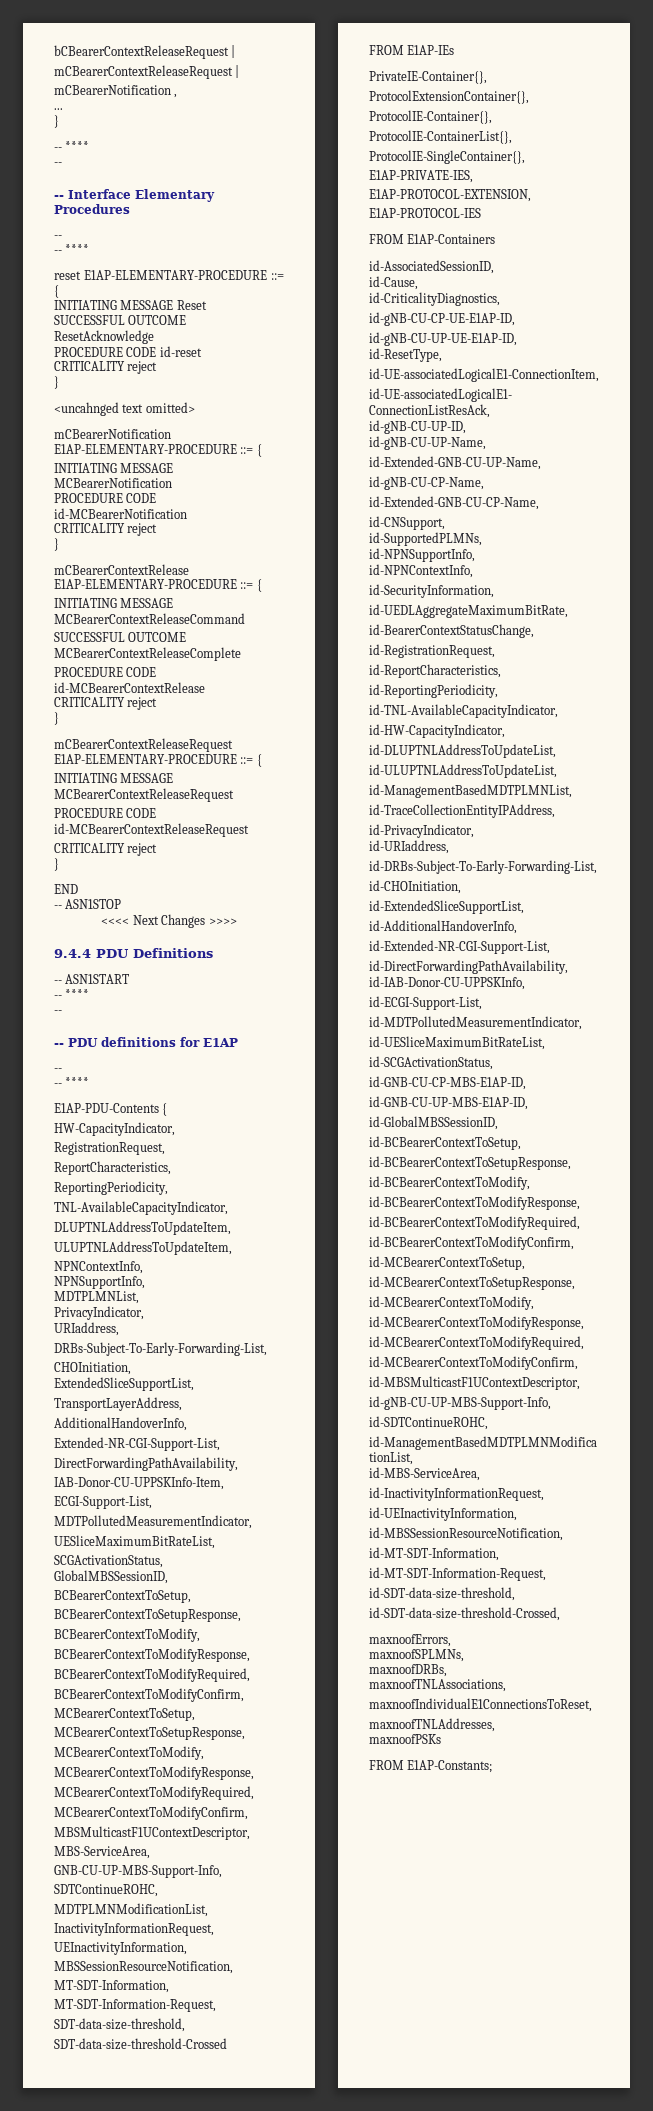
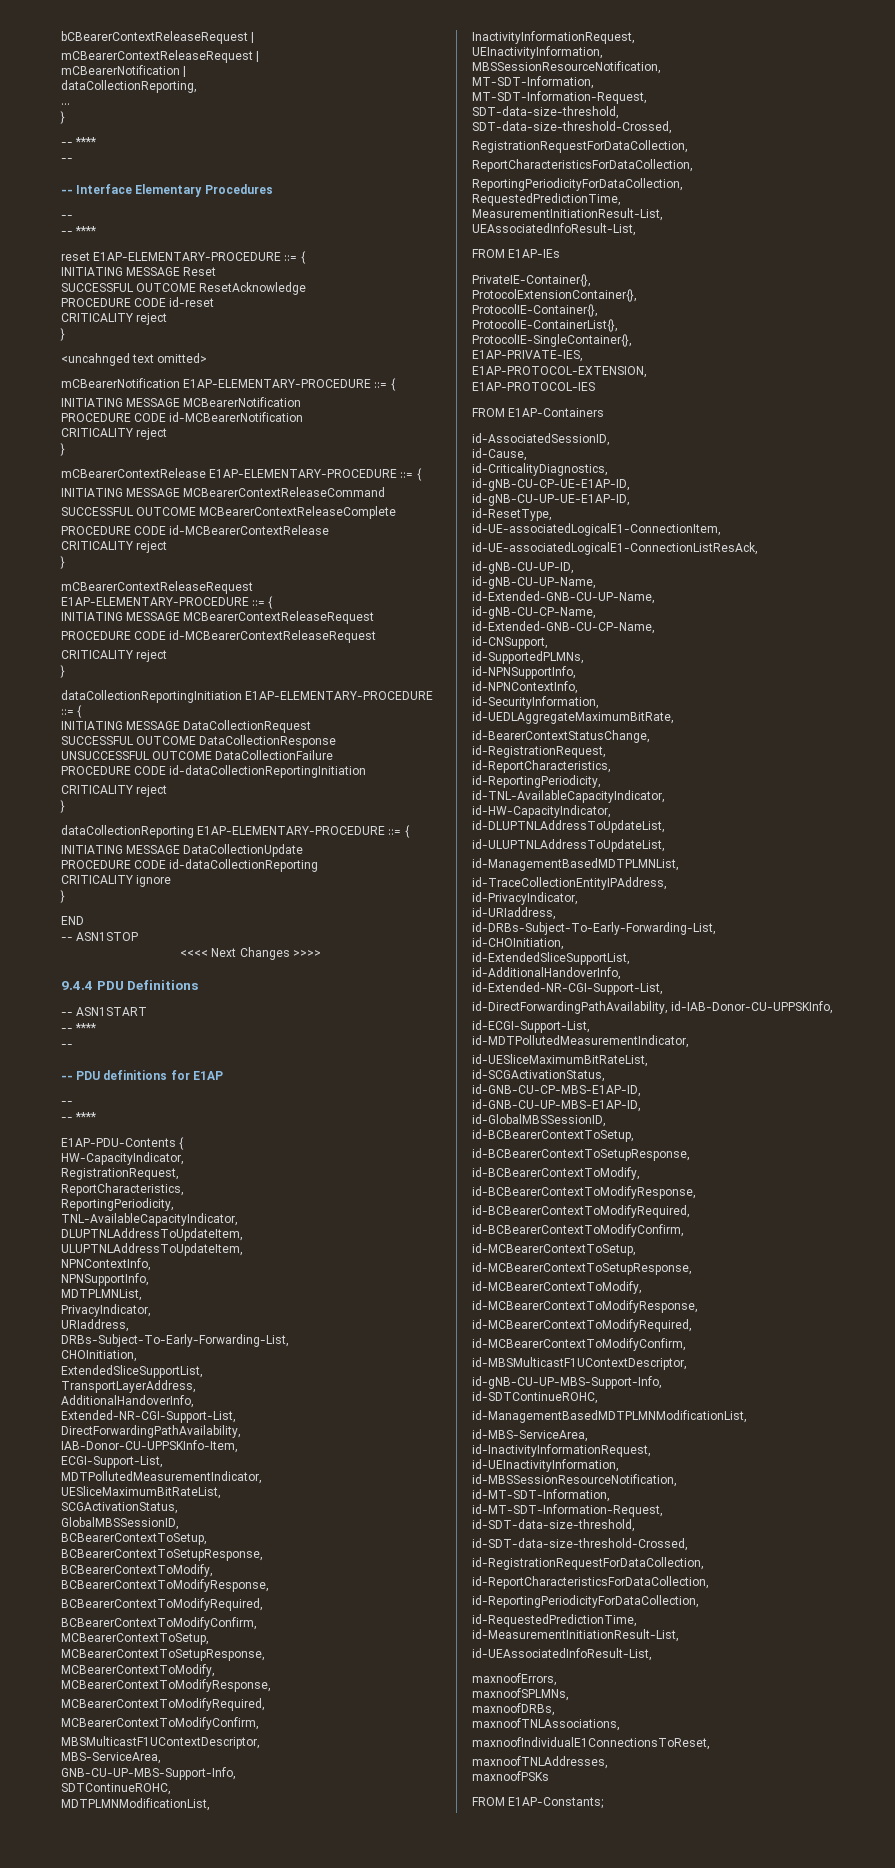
[174,94,178,98] , -> [183,66,187,77] [61,80,197,93] | // dataCollectionReporting,
(59, 864) none -> [61,690,434,703] [61,705,83,718] [61,720,312,733] [61,735,337,748] [61,750,334,760] [61,765,367,778] [61,785,168,797] [60,800,65,813] [61,825,410,838] [61,844,304,857] [61,859,319,872] [61,875,172,887] [60,890,65,903] // dataCollectionReportingInitiation E1AP-ELEMENTARY-PROCEDURE ::= { // INITIATING MESSAGE DataCollectionRequest // SUCCESSFUL OUTCOME DataCollectionResponse // UNSUCCESSFUL OUTCOME DataCollectionFailure // PROCEDURE CODE id-dataCollectionReportingInitiation // CRITICALITY reject // } // dataCollectionReporting E1AP-ELEMENTARY-PROCEDURE ::= { // INITIATING MESSAGE DataCollectionUpdate // PROCEDURE CODE id-dataCollectionReporting // CRITICALITY ignore // }
[54,2038,227,2050] SDT-data-size-threshold-Crossed -> [472,121,672,134] [472,140,688,153] [472,159,693,172] [472,178,683,191] [472,193,621,206] [472,208,663,221] [472,223,636,236] SDT-data-size-threshold-Crossed, // RegistrationRequestForDataCollection, // ReportCharacteristicsForDataCollection, // ReportingPeriodicityForDataCollection, // RequestedPredictionTime, // MeasurementInitiationResult-List, // UEAssociatedInfoResult-List,
(560, 1614) none -> [472,1557,704,1570] [472,1576,709,1589] [472,1595,699,1608] [472,1614,637,1627] [472,1629,679,1642] [472,1648,652,1661] // id-RegistrationRequestForDataCollection, // id-ReportCharacteristicsForDataCollection, // id-ReportingPeriodicityForDataCollection, // id-RequestedPredictionTime, // id-MeasurementInitiationResult-List, // id-UEAssociatedInfoResult-List,

